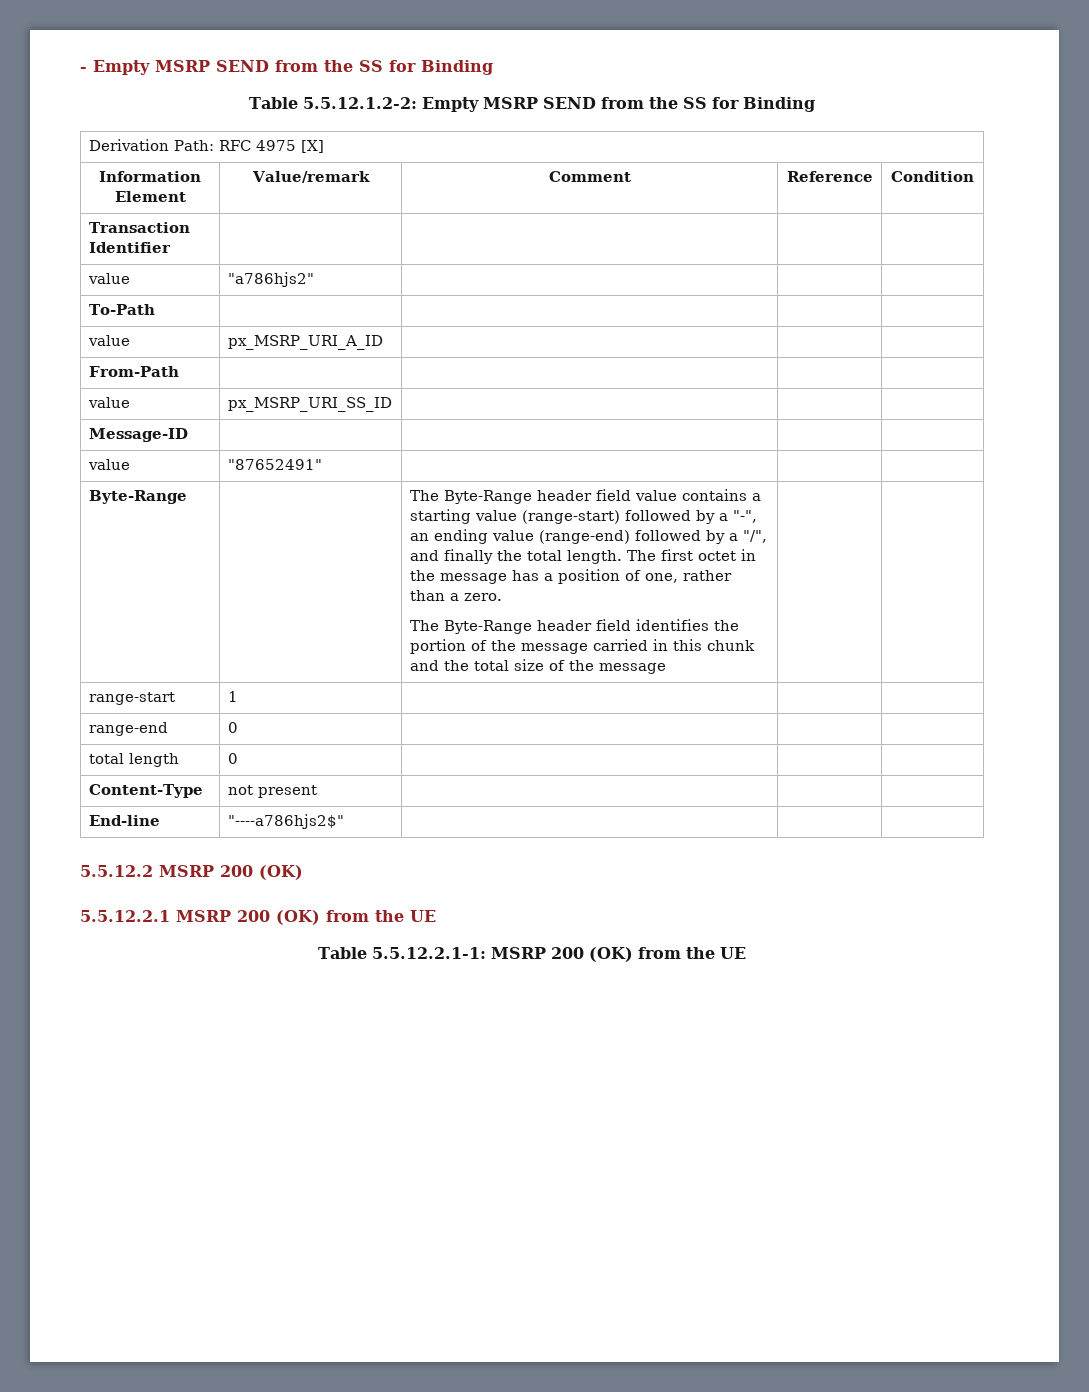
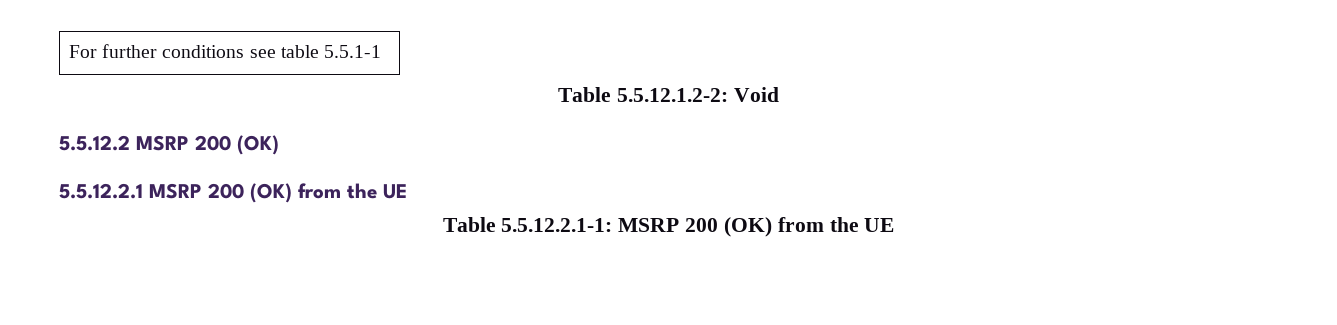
[80,60,493,75] [249,97,815,112] [88,139,324,153] [99,171,201,182] [114,191,186,202] [251,171,370,183] [548,171,631,182] [786,171,873,182] [891,171,974,182] [88,222,190,233] [88,242,171,253] [87,273,130,284] [227,272,314,287] [88,304,155,315] [87,335,130,346] [227,335,383,350] [88,366,179,377] [87,397,130,408] [227,397,392,412] [88,428,188,442] [87,459,130,470] [227,459,322,470] [88,490,187,504] [409,489,761,504] [409,509,757,524] [409,529,767,544] [409,549,756,564] [409,569,732,584] [409,590,502,601] [409,619,739,634] [409,639,755,654] [409,659,666,674] [88,692,175,705] [227,691,238,702] [88,722,168,736] [227,722,238,733] [88,753,179,767] [227,753,238,764] [88,784,203,798] [227,785,317,798] [88,815,160,826] [227,814,344,829] - Empty MSRP SEND from the SS for Binding // Table 5.5.12.1.2-2: Empty MSRP SEND from the SS for Binding // Derivation Path: RFC 4975 [X] // Information Element | Value/remark | Comment | Reference | Condition // Transaction Identifier | | | | // value | "a786hjs2" | | | // To-Path | | | | // value | px_MSRP_URI_A_ID | | | // From-Path | | | | // value | px_MSRP_URI_SS_ID | | | // Message-ID | | | | // value | "87652491" | | | // Byte-Range | | The Byte-Range header field value contains a starting value (range-start) followed by a "-", an ending value (range-end) followed by a "/", and finally the total length. The first octet in the message has a position of one, rather than a zero. // The Byte-Range header field identifies the portion of the message carried in this chunk and the total size of the message | | // range-start | 1 | | | // range-end | 0 | | | // total length | 0 | | | // Content-Type | not present | | | // End-line | "----a786hjs2$" | | | -> [68,44,382,58] [558,87,779,102] For further conditions see table 5.5.1-1 // Table 5.5.12.1.2-2: Void

